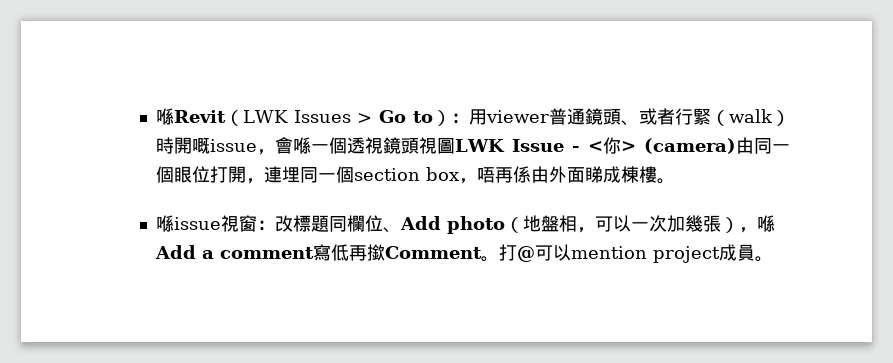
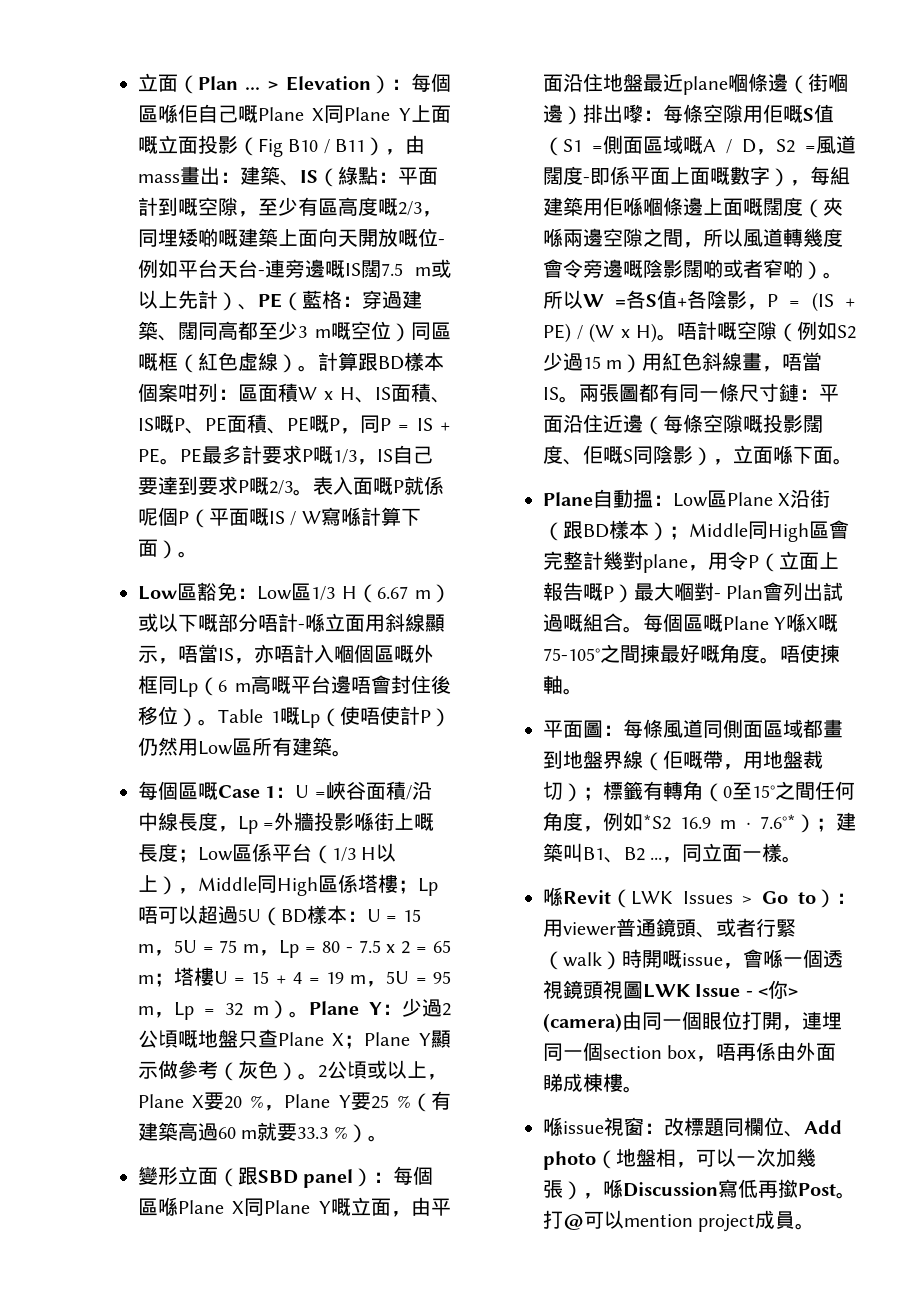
(155, 116) none -> [137,73,452,94] [137,104,451,123] [137,135,425,157] [137,166,438,187] [137,197,442,217] [137,228,445,247] [137,259,451,278] [137,290,422,311] [137,321,451,342] [137,352,444,373] [137,383,451,403] [137,414,451,434] [137,445,433,465] [137,476,444,496] [137,507,421,528] [137,539,198,559] [137,582,451,603] [137,613,445,632] [137,644,434,664] [137,675,451,697] [137,706,451,728] [137,737,352,757] [137,781,432,800] [137,812,435,834] [137,843,397,864] [137,874,438,896] [137,905,421,926] [137,940,452,958] [137,967,451,987] [137,998,451,1020] [137,1029,451,1049] [137,1060,447,1081] [137,1091,451,1112] [137,1122,388,1143] [137,1166,434,1188] [137,1197,451,1217] [542,73,848,95] [542,104,834,125] [542,135,856,156] [542,166,850,187] [542,197,843,218] [542,228,843,248] [542,259,843,280] [542,290,856,312] [542,321,856,343] [542,352,823,373] [542,383,839,403] [542,414,823,435] [542,445,853,466] [542,489,831,508] [542,520,849,542] [542,551,839,573] [542,582,844,603] [542,613,839,633] [542,644,840,664] [542,675,583,695] [542,719,843,738] [542,750,823,771] [542,781,855,802] [542,812,856,833] [542,843,803,863] 立面（Plan ... > Elevation）：每個區喺佢自己嘅Plane X同Plane Y上面嘅立面投影（Fig B10 / B11），由mass畫出：建築、IS（綠點：平面計到嘅空隙，至少有區高度嘅2/3，同埋矮啲嘅建築上面向天開放嘅位-例如平台天台-連旁邊嘅IS闊7.5 m或以上先計）、PE（藍格：穿過建築、闊同高都至少3 m嘅空位）同區嘅框（紅色虛線）。計算跟BD樣本個案咁列：區面積W x H、IS面積、IS嘅P、PE面積、PE嘅P，同P = IS + PE。PE最多計要求P嘅1/3，IS自己要達到要求P嘅2/3。表入面嘅P就係呢個P（平面嘅IS / W寫喺計算下面）。 // Low區豁免：Low區1/3 H（6.67 m）或以下嘅部分唔計-喺立面用斜線顯示，唔當IS，亦唔計入嗰個區嘅外框同Lp（6 m高嘅平台邊唔會封住後移位）。Table 1嘅Lp（使唔使計P）仍然用Low區所有建築。 // 每個區嘅Case 1：U =峽谷面積/沿中線長度，Lp =外牆投影喺街上嘅長度；Low區係平台（1/3 H以上），Middle同High區係塔樓；Lp唔可以超過5U（BD樣本：U = 15 m，5U = 75 m，Lp = 80 - 7.5 x 2 = 65 m；塔樓U = 15 + 4 = 19 m，5U = 95 m，Lp = 32 m）。Plane Y：少過2公頃嘅地盤只查Plane X；Plane Y顯示做參考（灰色）。2公頃或以上，Plane X要20 %，Plane Y要25 %（有建築高過60 m就要33.3 %）。 // 變形立面（跟SBD panel）：每個區喺Plane X同Plane Y嘅立面，由平面沿住地盤最近plane嗰條邊（街嗰邊）排出嚟：每條空隙用佢嘅S值（S1 =側面區域嘅A / D，S2 =風道闊度-即係平面上面嘅數字），每組建築用佢喺嗰條邊上面嘅闊度（夾喺兩邊空隙之間，所以風道轉幾度會令旁邊嘅陰影闊啲或者窄啲）。所以W =各S值+各陰影，P = (IS + PE) / (W x H)。唔計嘅空隙（例如S2少過15 m）用紅色斜線畫，唔當IS。兩張圖都有同一條尺寸鏈：平面沿住近邊（每條空隙嘅投影闊度、佢嘅S同陰影），立面喺下面。 // Plane自動搵：Low區Plane X沿街（跟BD樣本）；Middle同High區會完整計幾對plane，用令P（立面上報告嘅P）最大嗰對- Plan會列出試過嘅組合。每個區嘅Plane Y喺X嘅75-105°之間揀最好嘅角度。唔使揀軸。 // 平面圖：每條風道同側面區域都畫到地盤界線（佢嘅帶，用地盤裁切）；標籤有轉角（0至15°之間任何角度，例如*S2 16.9 m · 7.6°*）；建築叫B1、B2 ...，同立面一樣。 //
[154,245,314,259] Add a comment -> [622,1182,718,1197] Discussion
[384,246,482,259] Comment -> [797,1183,836,1196] Post

